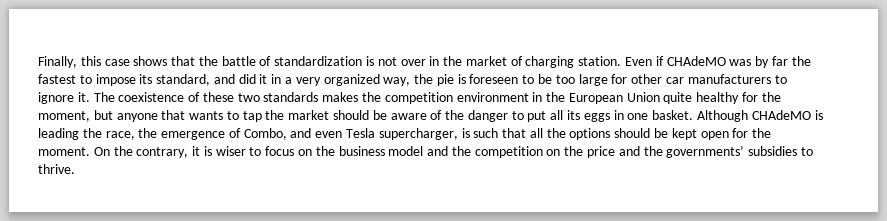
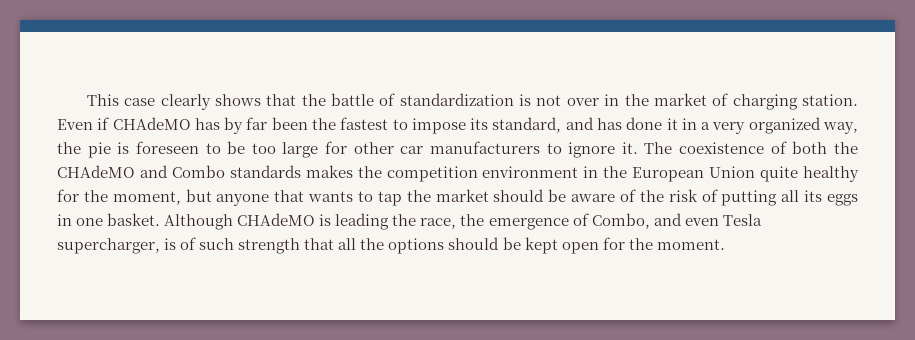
[38,56,130,68] Finally, this case -> [86,94,211,110] This case clearly
[729,59,752,66] was -> [194,118,220,130] has
(788, 61) none -> [271,117,308,130] been
[238,74,256,84] did -> [597,117,663,130] has done
[202,92,260,102] these two -> [792,141,859,154] [57,165,225,178] both the CHAdeMO and Combo
[467,110,547,122] danger to put -> [668,189,778,206] risk of putting
[473,128,499,138] such -> [180,237,301,254] of such strength
[93,146,813,158] [38,164,75,174] On the contrary, it is wiser to focus on the business model and the competition on the price and the governments’ subsidies to thrive. -> (725, 244) none

